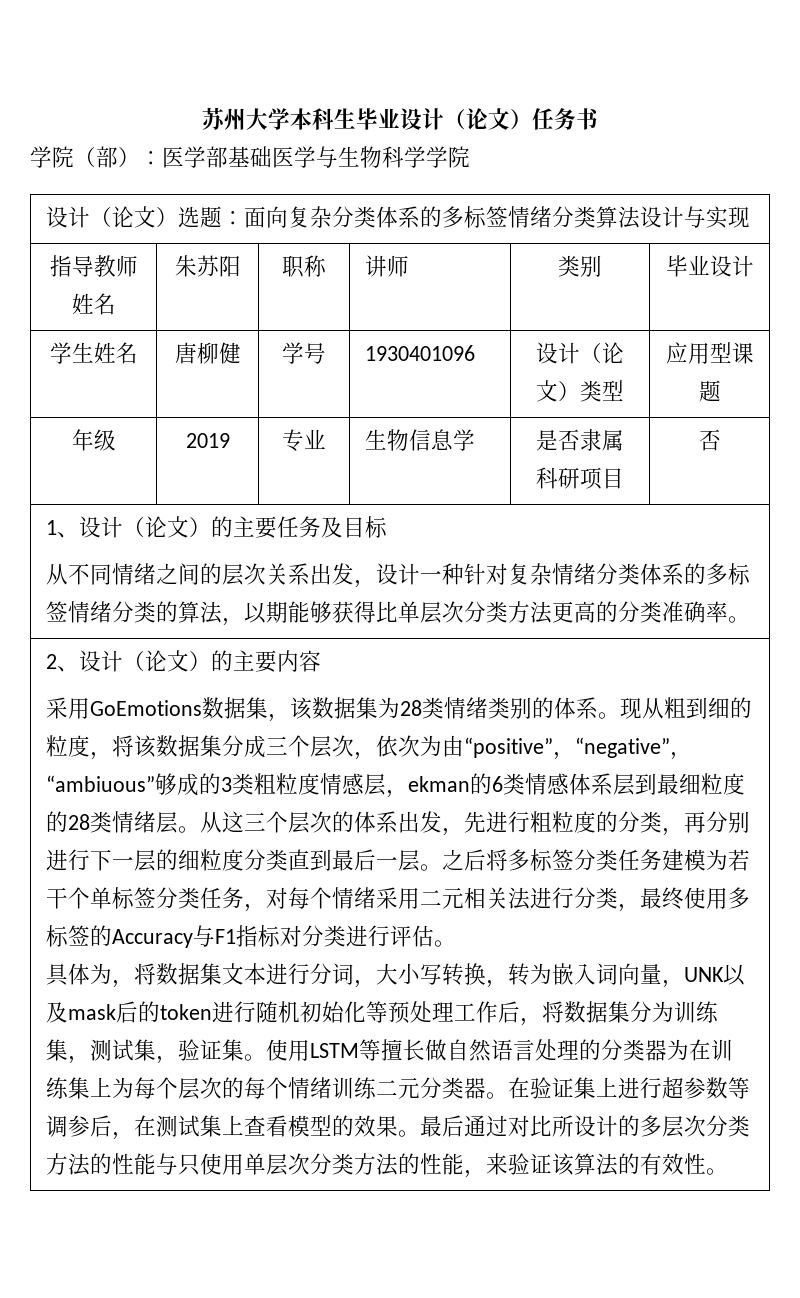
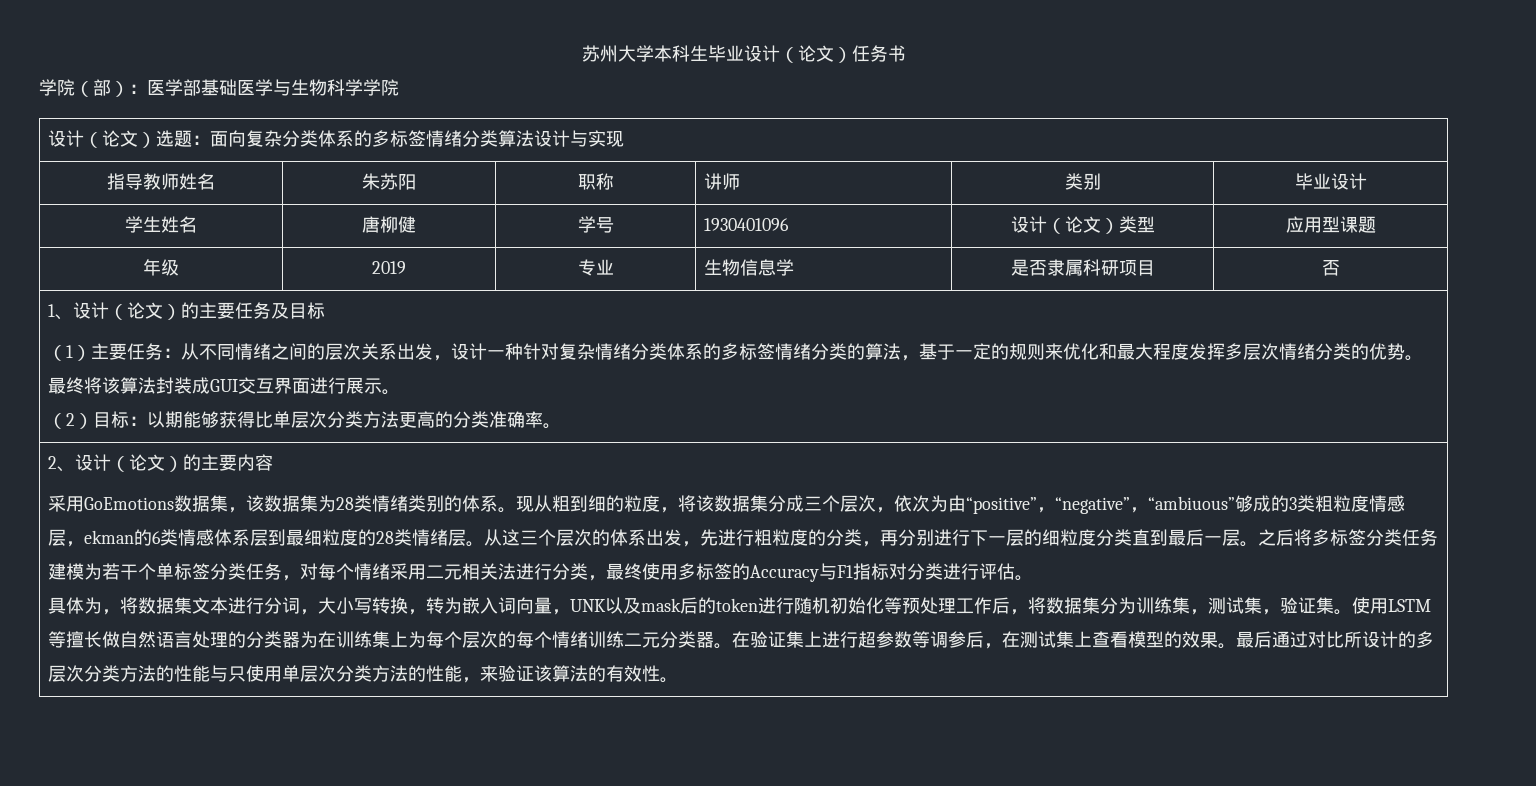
(389, 527) none -> [48,343,182,361] （1）主要任务：
(245, 622) none -> [919,343,1424,361] [48,377,401,395] [48,411,148,429] 基于一定的规则来优化和最大程度发挥多层次情绪分类的优势。最终将该算法封装成GUI交互界面进行展示。 // （2）目标：

